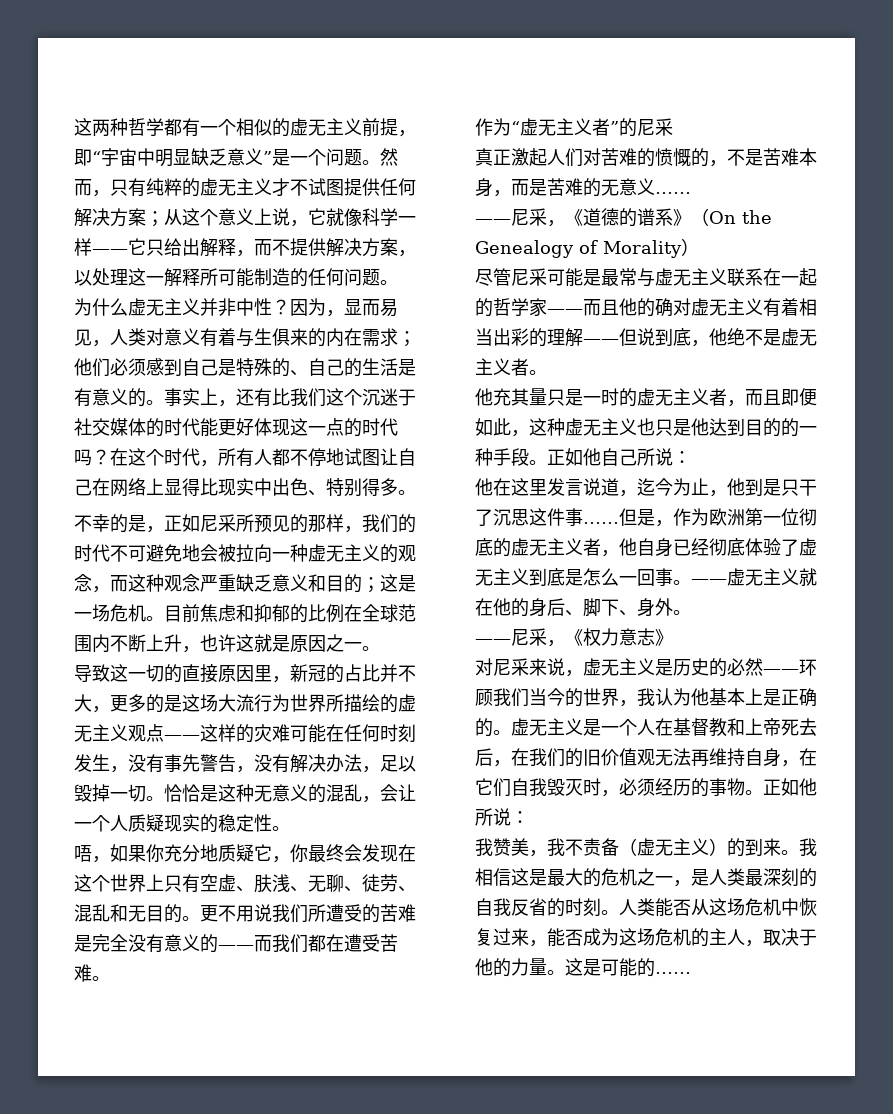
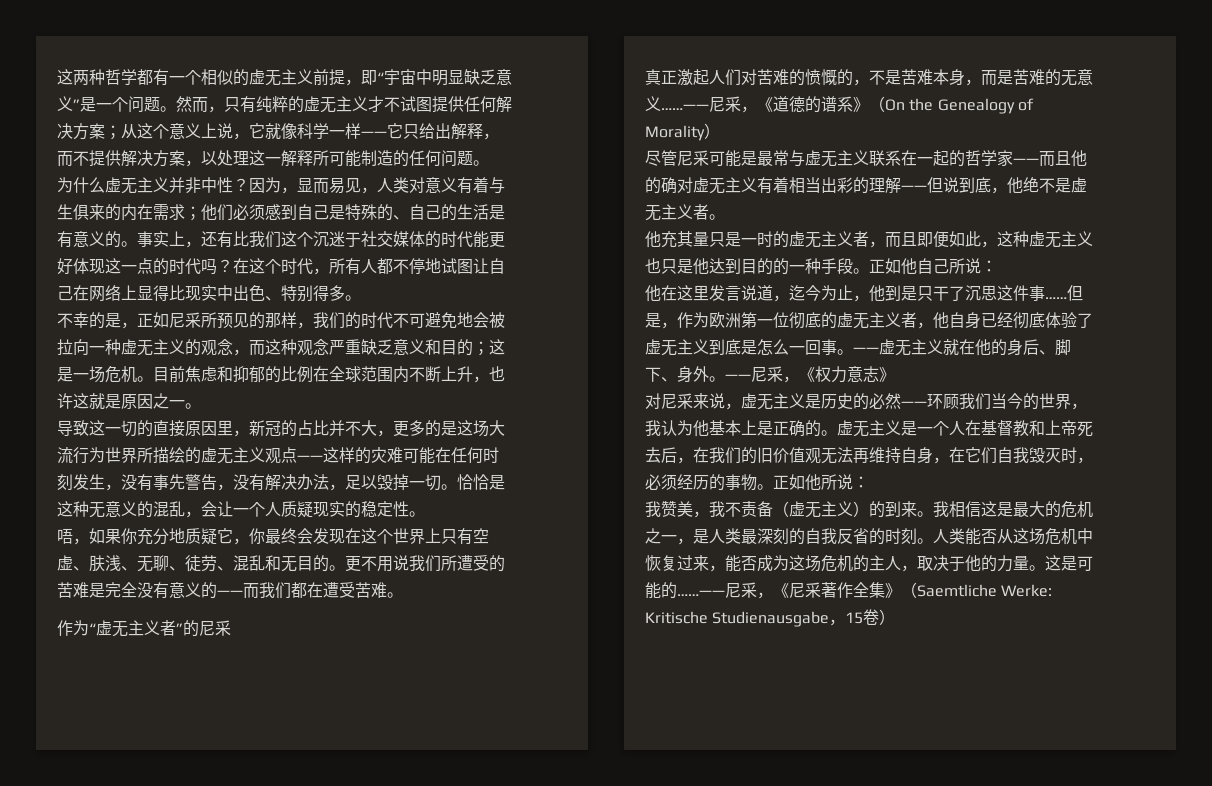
[655,192,691,194] [475,219,511,224] …… // —— -> [661,104,709,110] ……——
(691, 612) // -> (725, 379) none
[655,972,691,974] …… -> [677,582,1053,599] [645,609,896,627] ……——尼采，《尼采著作全集》（Saemtliche Werke: Kritische Studienausgabe，15卷）

